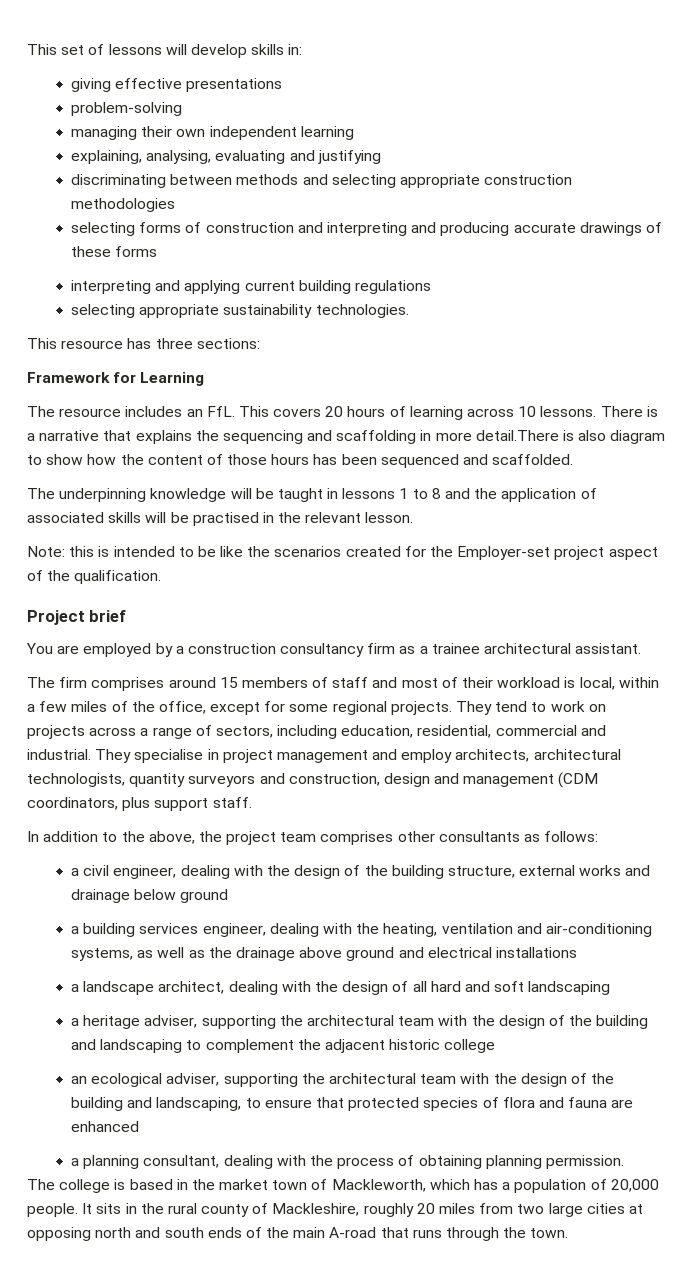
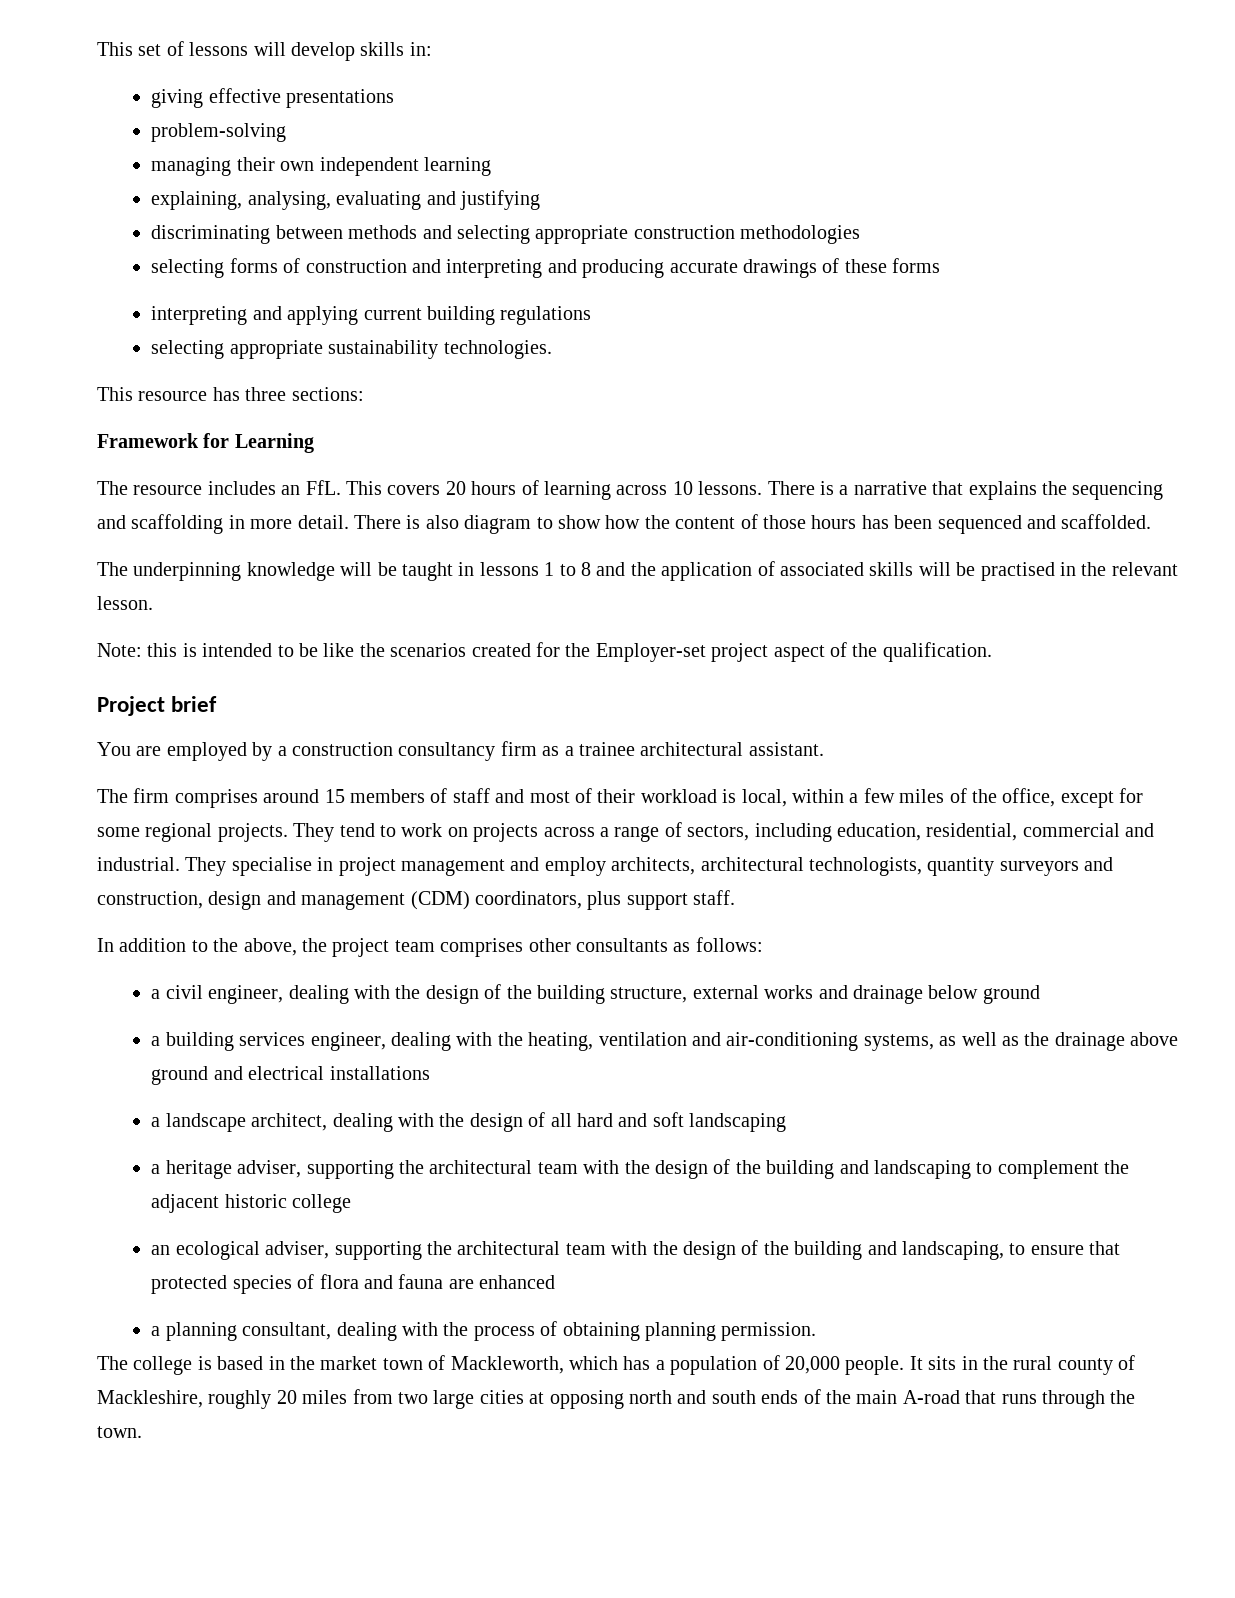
[475,430,559,441] detail.There -> [297,515,401,529] detail. There
[558,772,599,788] (CDM -> [410,891,470,910] (CDM)

